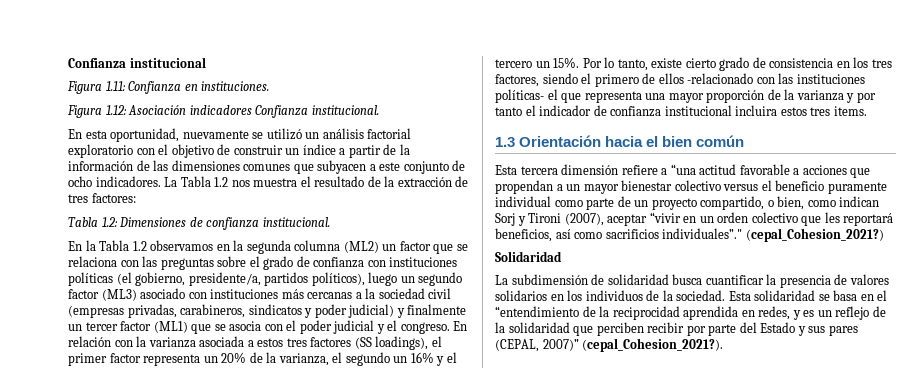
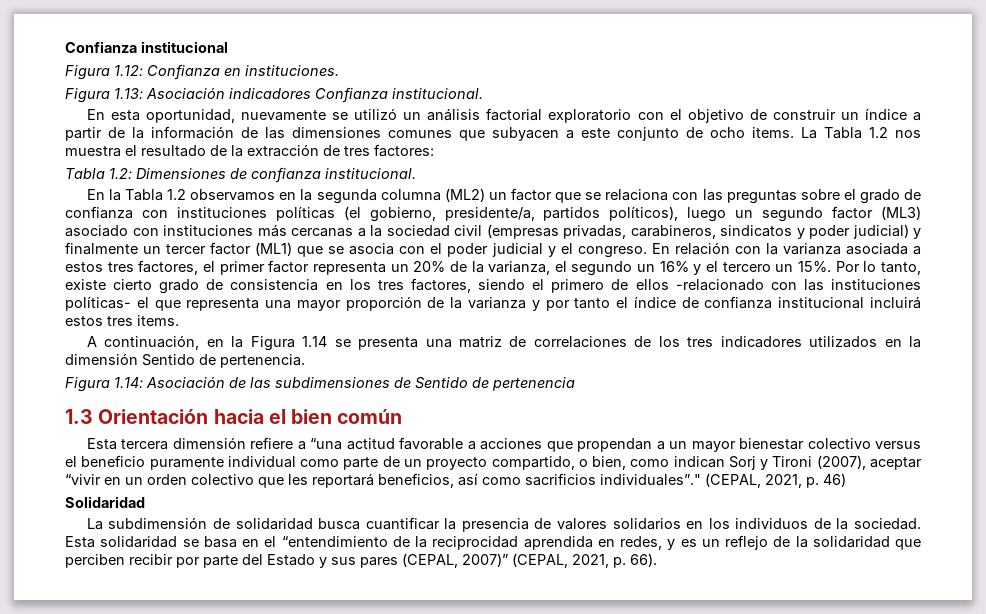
[105,81,126,91] 1.11: -> [114,65,143,76] 1.12:
[105,105,127,115] 1.12: -> [114,88,143,99] 1.13:
[95,176,161,187] indicadores. -> [752,127,794,138] items.
[310,336,429,350] factores (SS loadings), -> [138,260,199,275] factores,
[539,105,592,116] indicador -> [633,296,676,308] índice
[735,105,778,116] incluira -> [870,296,922,309] incluirá
(867, 111) none -> [86,335,922,351] [65,353,305,368] [65,377,575,392] // A continuación, en la Figura 1.14 se presenta una matriz de correlaciones de los tres indicadores utilizados en la dimensión Sentido de pertenencia. // Figura 1.14: Asociación de las subdimensiones de Sentido de pertenencia
[745,228,884,242] (cepal_Cohesion_2021?) -> [705,473,846,488] (CEPAL, 2021, p. 46)
[582,338,724,352] (cepal_Cohesion_2021?). -> [512,553,657,568] (CEPAL, 2021, p. 66).

